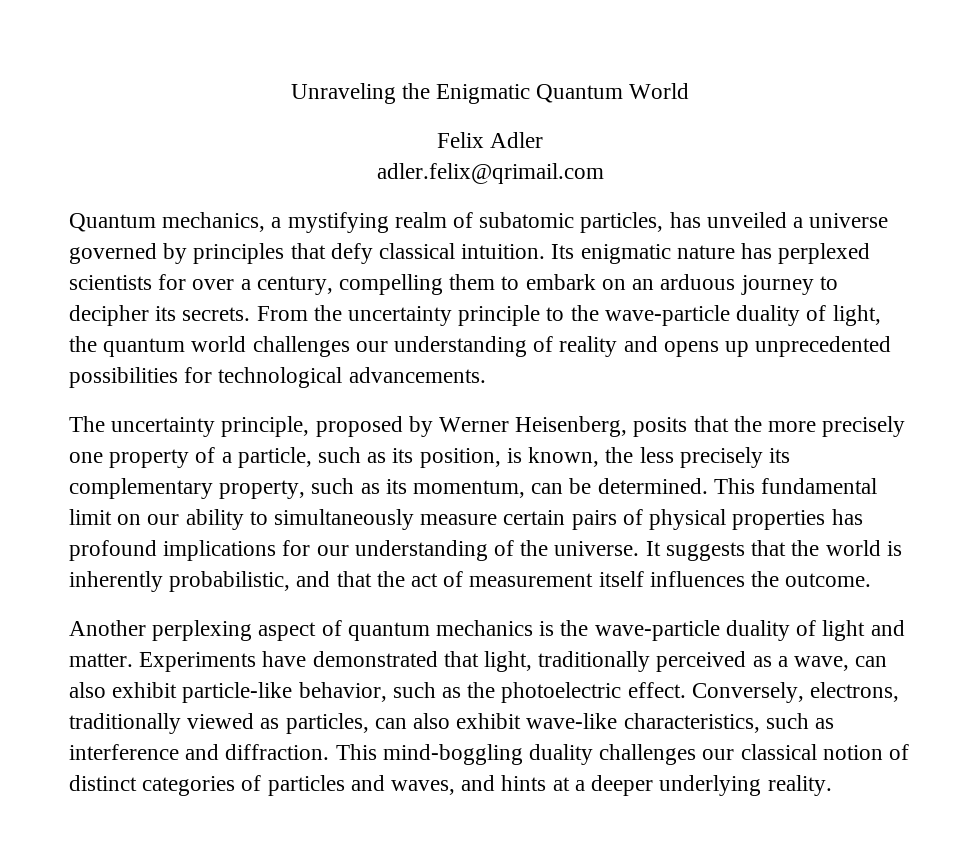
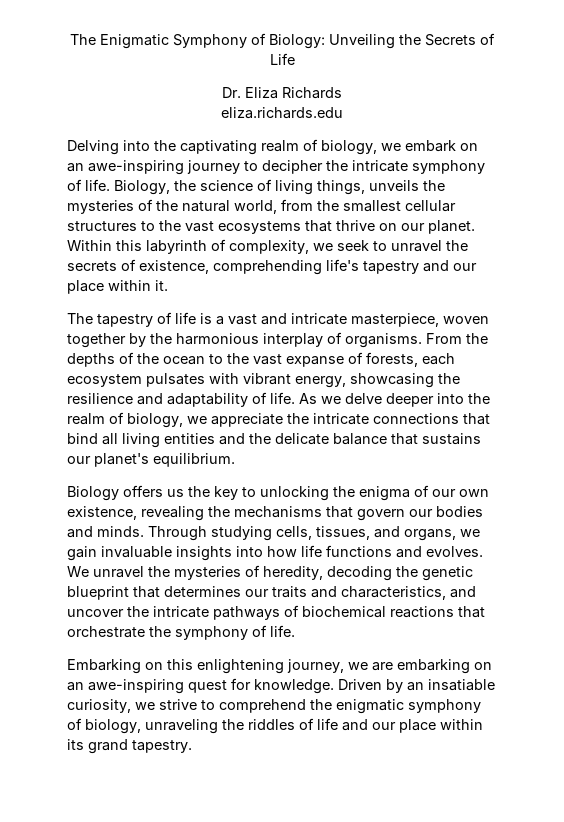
[290,83,690,104] [436,132,544,148] [376,163,604,184] [69,212,889,233] [69,243,871,264] [69,274,520,295] Unraveling the Enigmatic Quantum World // Felix Adler // adler.felix@qrimail.com // Quantum mechanics, a mystifying realm of subatomic particles, has unveiled a universe governed by principles that defy classical intuition. Its enigmatic nature has perplexed scientists for over a century, compelling them to -> [70,33,495,49] [269,53,295,65] [222,87,342,99] [221,107,343,119] [67,139,401,155] The Enigmatic Symphony of Biology: Unveiling the Secrets of Life // Dr. Eliza Richards // eliza.richards.edu // Delving into the captivating realm of biology, we
[660,274,736,290] arduous -> [88,160,184,175] awe-inspiring
[155,305,881,326] [69,336,892,357] [69,367,486,388] [69,416,906,437] [69,447,790,468] [69,478,878,499] [69,509,863,530] [69,540,902,561] [69,571,872,592] [69,620,905,641] [69,651,888,672] [69,682,900,703] [69,713,835,734] [69,744,910,765] [69,775,832,796] its secrets. From the uncertainty principle to the wave-particle duality of light, the quantum world challenges our understanding of reality and opens up unprecedented possibilities for technological advancements. // The uncertainty principle, proposed by Werner Heisenberg, posits that the more precisely one property of a particle, such as its position, is known, the less precisely its complementary property, such as its momentum, can be determined. This fundamental limit on our ability to simultaneously measure certain pairs of physical properties has profound implications for our understanding of the universe. It suggests that the world is inherently probabilistic, and that the act of measurement itself influences the outcome. // Another perplexing aspect of quantum mechanics is the wave-particle duality of light and matter. Experiments have demonstrated that light, traditionally perceived as a wave, can also exhibit particle-like behavior, such as the photoelectric effect. Conversely, electrons, traditionally viewed as particles, can also exhibit wave-like characteristics, such as interference and diffraction. This mind-boggling duality challenges our classical notion of distinct categories of particles and waves, and hints at a deeper underlying reality. -> [326,160,485,174] [67,179,445,195] [67,199,456,214] [67,220,475,234] [67,239,468,254] [67,259,477,275] [67,280,168,294] [67,312,489,327] [67,332,488,348] [67,352,455,367] [67,373,460,388] [67,392,490,407] [67,412,490,428] [67,433,481,448] [67,453,235,467] [67,485,489,501] [67,506,483,521] [67,526,480,541] [67,545,483,561] [67,565,473,581] [67,586,476,600] [67,605,485,620] [67,625,295,640] [67,659,492,674] [67,678,495,694] [67,699,481,714] [67,718,483,734] [67,739,192,754] the intricate symphony of life. Biology, the science of living things, unveils the mysteries of the natural world, from the smallest cellular structures to the vast ecosystems that thrive on our planet. Within this labyrinth of complexity, we seek to unravel the secrets of existence, comprehending life's tapestry and our place within it. // The tapestry of life is a vast and intricate masterpiece, woven together by the harmonious interplay of organisms. From the depths of the ocean to the vast expanse of forests, each ecosystem pulsates with vibrant energy, showcasing the resilience and adaptability of life. As we delve deeper into the realm of biology, we appreciate the intricate connections that bind all living entities and the delicate balance that sustains our planet's equilibrium. // Biology offers us the key to unlocking the enigma of our own existence, revealing the mechanisms that govern our bodies and minds. Through studying cells, tissues, and organs, we gain invaluable insights into how life functions and evolves. We unravel the mysteries of heredity, decoding the genetic blueprint that determines our traits and characteristics, and uncover the intricate pathways of biochemical reactions that orchestrate the symphony of life. // Embarking on this enlightening journey, we are embarking on an awe-inspiring quest for knowledge. Driven by an insatiable curiosity, we strive to comprehend the enigmatic symphony of biology, unraveling the riddles of life and our place within its grand tapestry.

